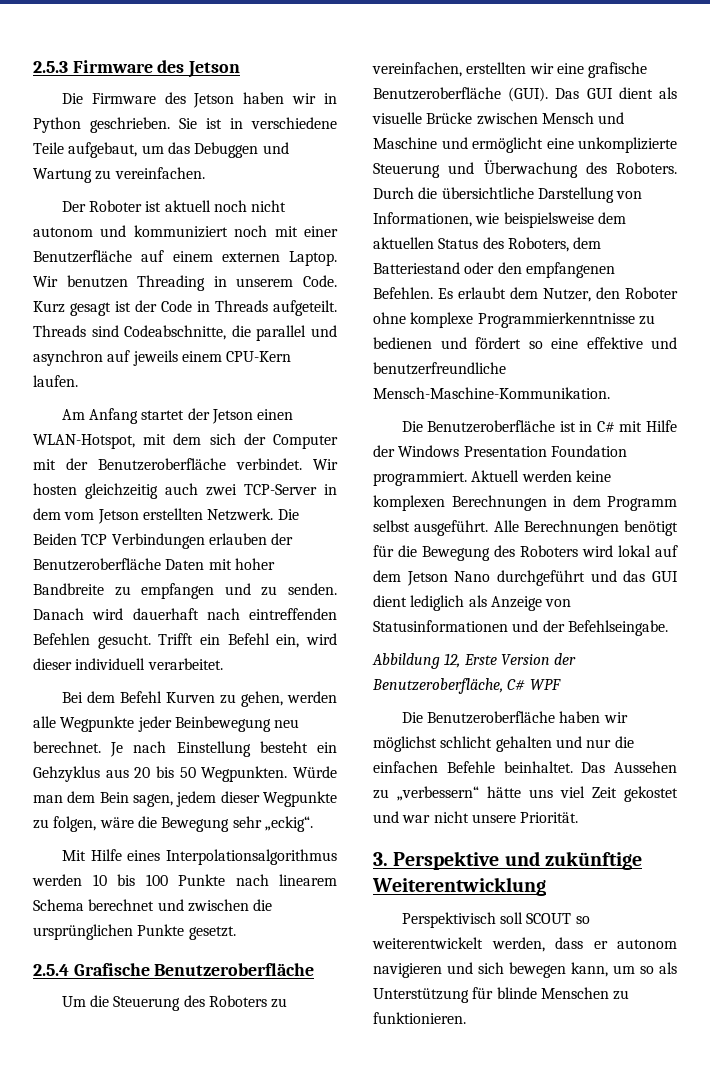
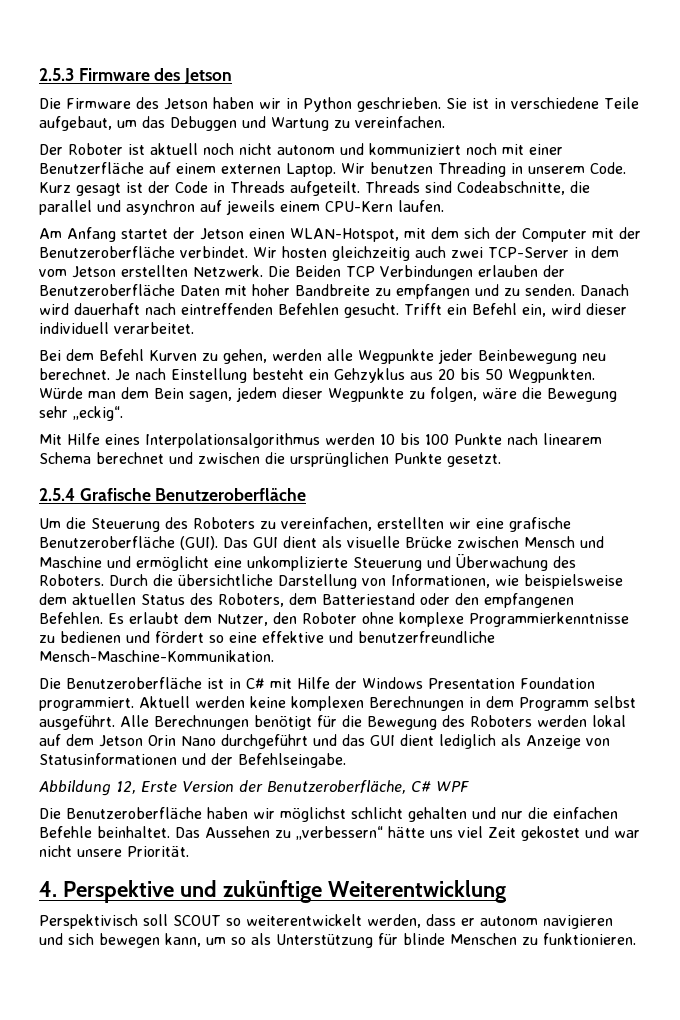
[582,545,613,557] wird -> [537,715,587,727] werden
(448, 578) none -> [148,735,176,746] Orin
[373,852,388,866] 3. -> [39,881,57,897] 4.

